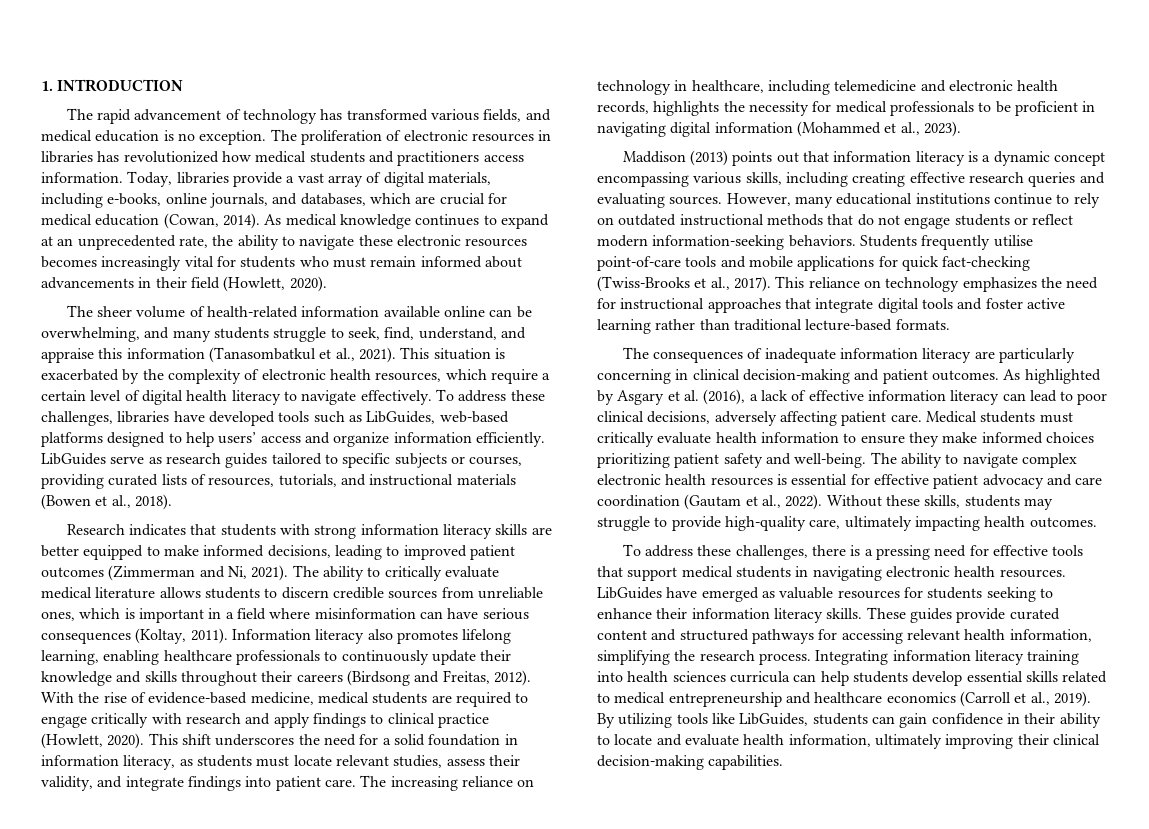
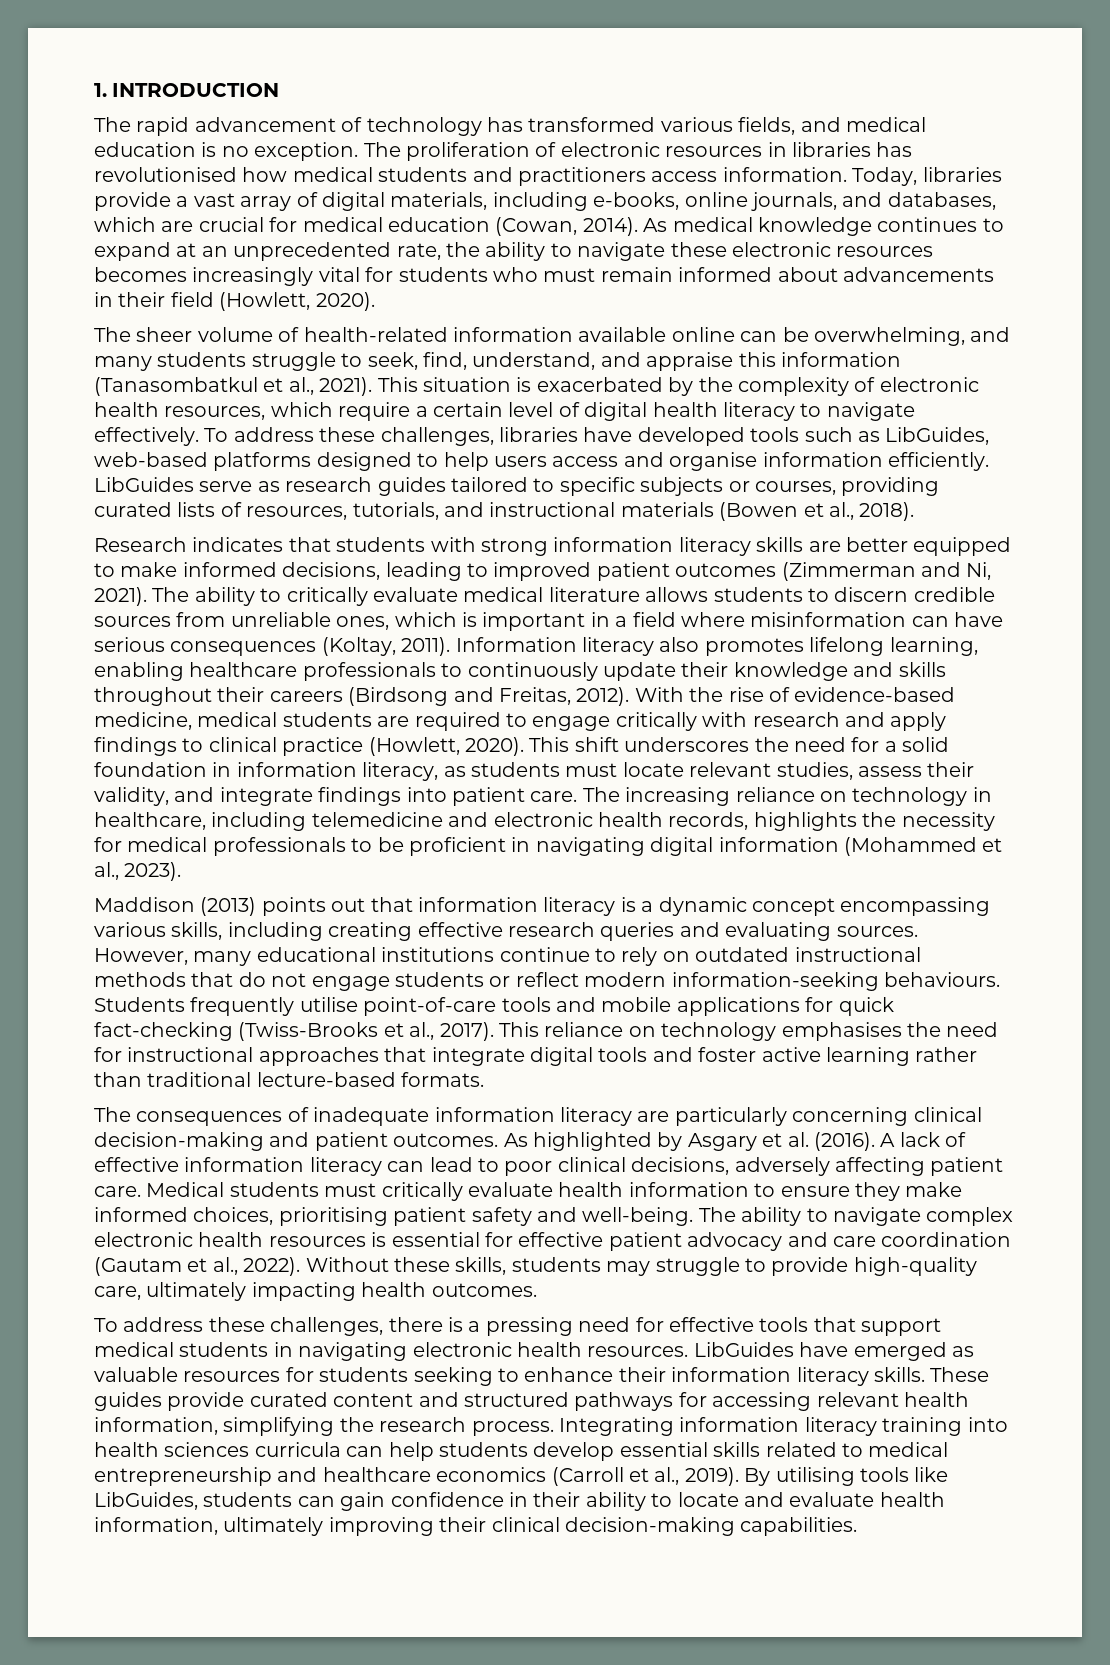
[123,151,219,163] revolutionized -> [94,167,237,182] revolutionised
[218,432,257,444] users’ -> [493,456,547,467] users
[333,432,390,447] organize -> [669,452,758,471] organise
[788,235,856,247] behaviors. -> [883,972,1000,987] behaviours.
[962,277,1037,292] emphasizes -> [781,1022,902,1041] emphasises
[675,369,689,380] in -> (909, 1116) none
[703,389,758,405] (2016), a -> [813,1132,896,1151] (2016). A
[1045,432,1094,443] [597,453,670,468] choices prioritizing -> [193,1207,388,1226] choices, prioritising
[618,713,673,728] utilizing -> [775,1467,855,1486] utilising

